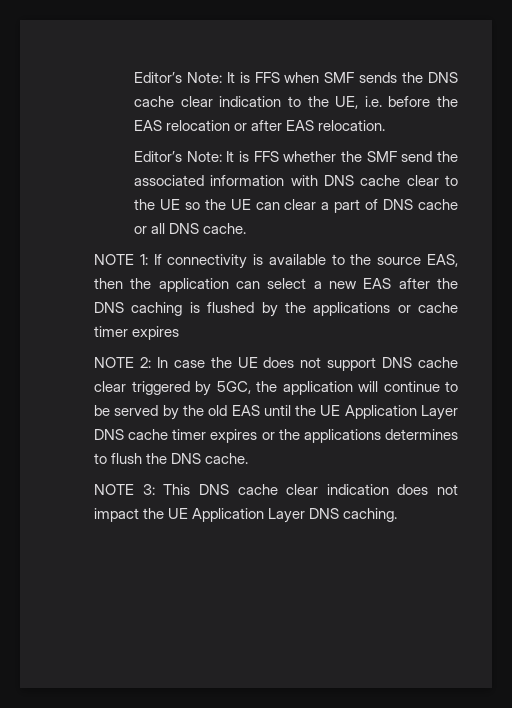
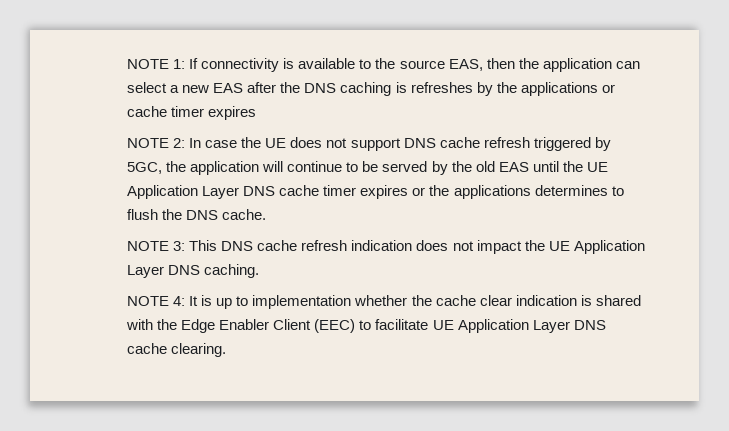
[134,72,458,83] [134,96,459,109] [134,120,386,131] [134,151,458,162] [134,175,458,186] [134,199,459,213] [134,223,247,234] Editor’s Note: It is FFS when SMF sends the DNS cache clear indication to the UE, i.e. before the EAS relocation or after EAS relocation. // Editor’s Note: It is FFS whether the SMF send the associated information with DNS cache clear to the UE so the UE can clear a part of DNS cache or all DNS cache. // -> (127, 64) none
[207,302,255,313] flushed -> [410,82,473,93] refreshes
[94,381,127,392] clear -> [483,137,530,148] refresh
[286,484,319,495] clear -> [301,240,348,251] refresh
(398, 515) none -> [127,295,641,309] [126,319,606,333] [127,343,227,357] // NOTE 4: It is up to implementation whether the cache clear indication is shared with the Edge Enabler Client (EEC) to facilitate UE Application Layer DNS cache clearing.

